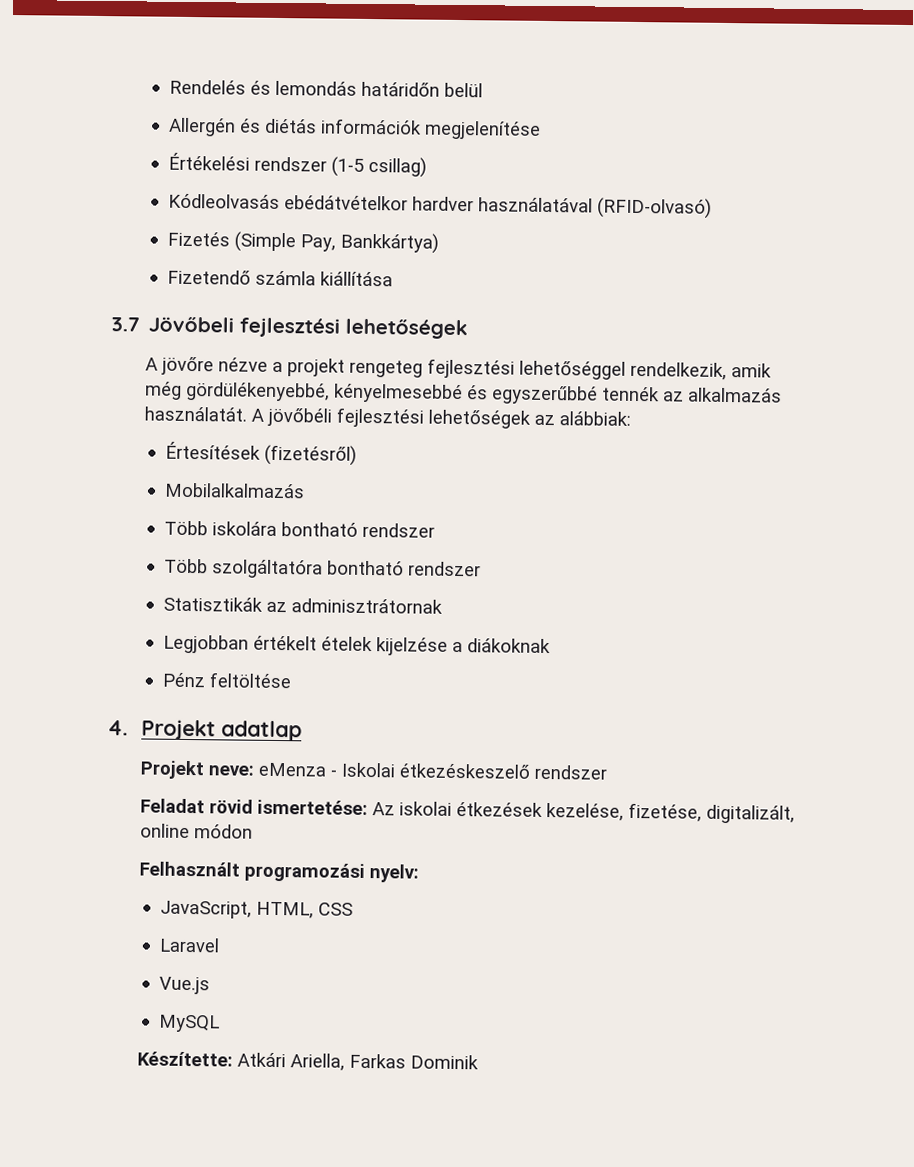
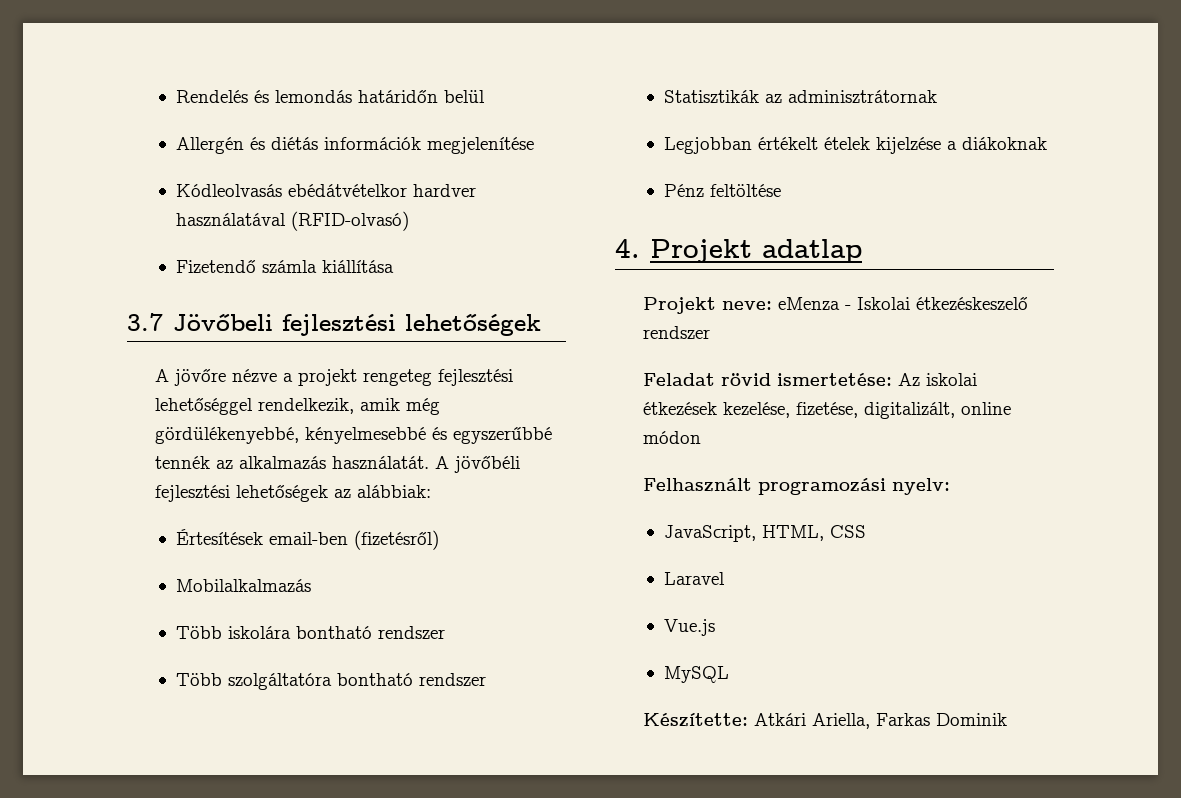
[167,152,427,178] // Értékelési rendszer (1-5 csillag) -> (534, 145) none
[166,231,439,254] // Fizetés (Simple Pay, Bankkártya) -> (409, 221) none
(261, 450) none -> [268,532,348,545] email-ben

